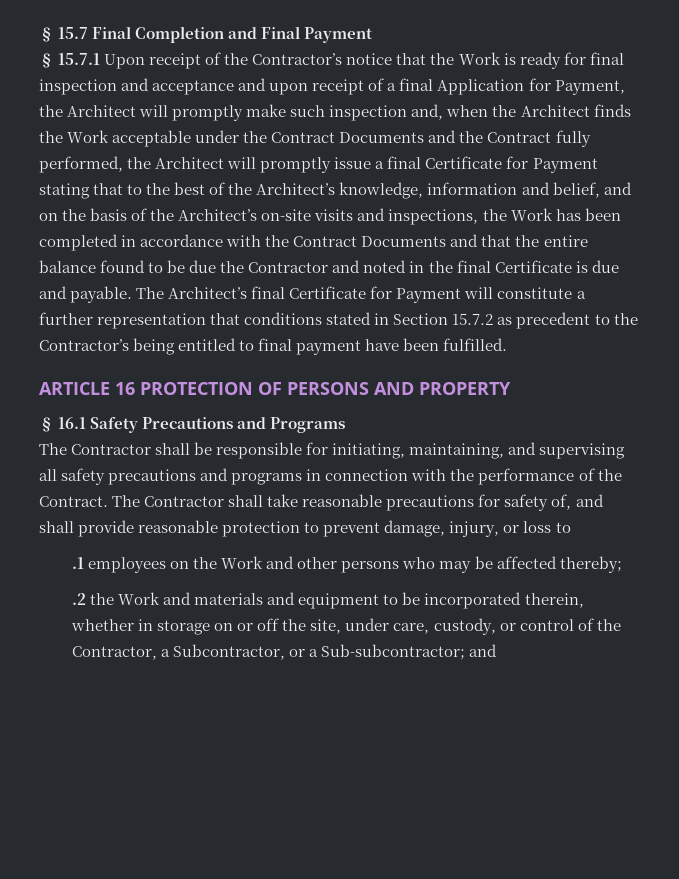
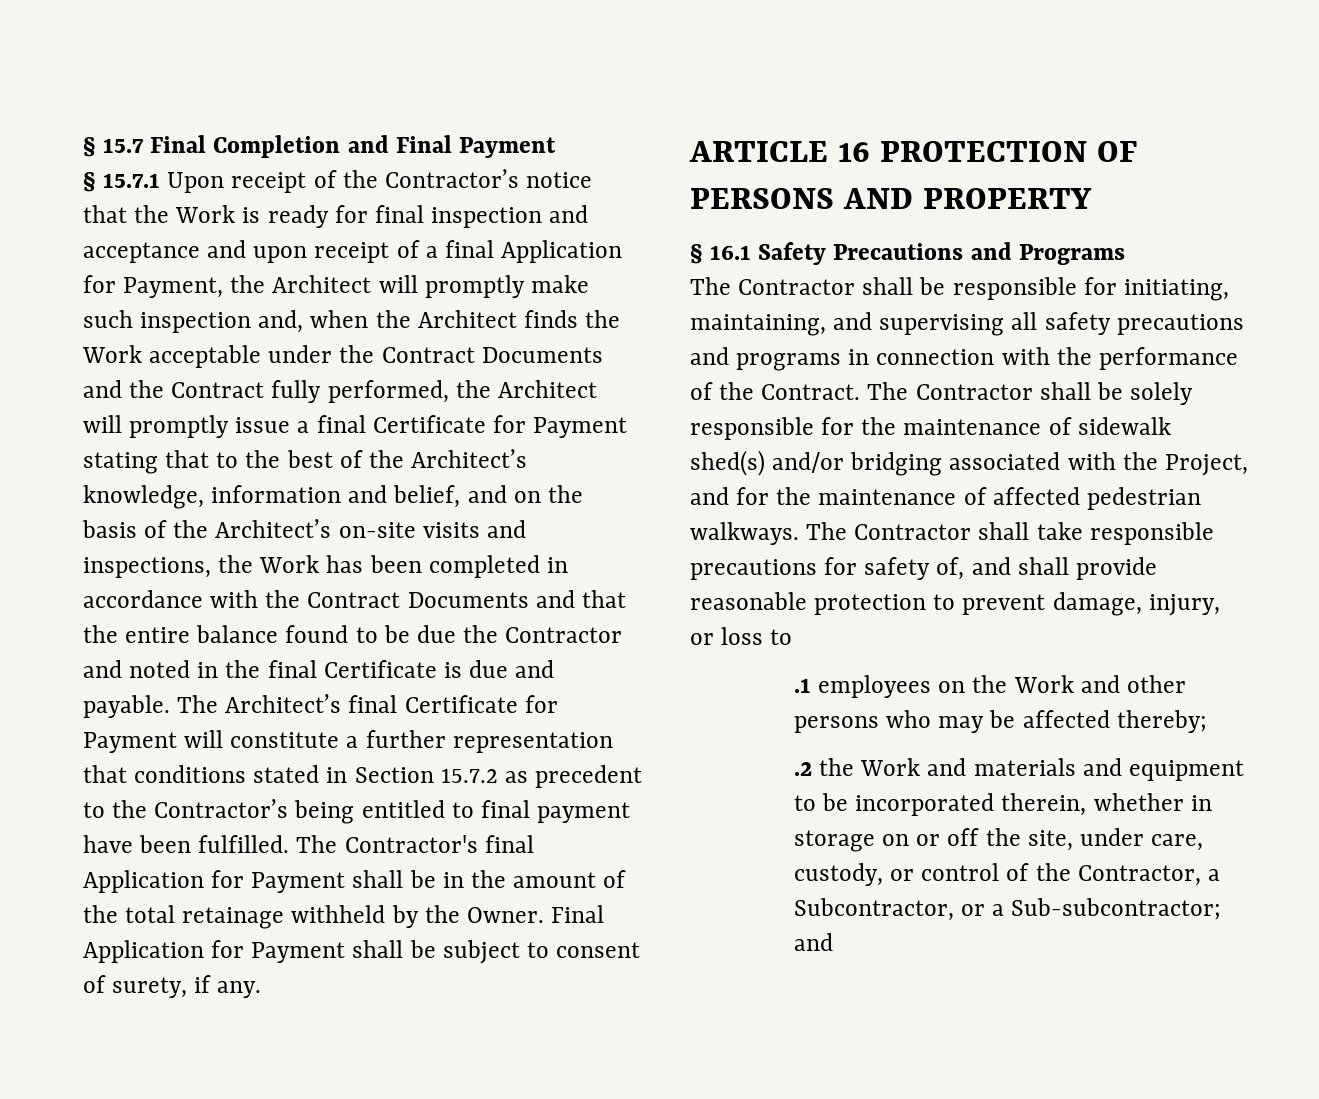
(508, 344) none -> [296,835,534,853] [83,870,627,893] [83,905,605,929] [83,940,641,964] [83,975,262,998] The Contractor's final Application for Payment shall be in the amount of the total retainage withheld by the Owner. Final Application for Payment shall be subject to consent of surety, if any.
[267,494,383,507] take reasonable -> [1096,382,1194,405] [690,417,1171,440] [690,450,1248,476] [690,487,1201,510] [690,522,1214,545] be solely responsible for the maintenance of sidewalk shed(s) and/or bridging associated with the Project, and for the maintenance of affected pedestrian walkways. The Contractor shall take responsible

